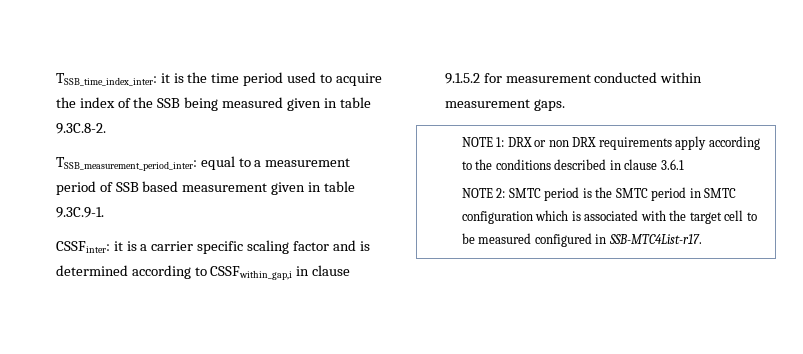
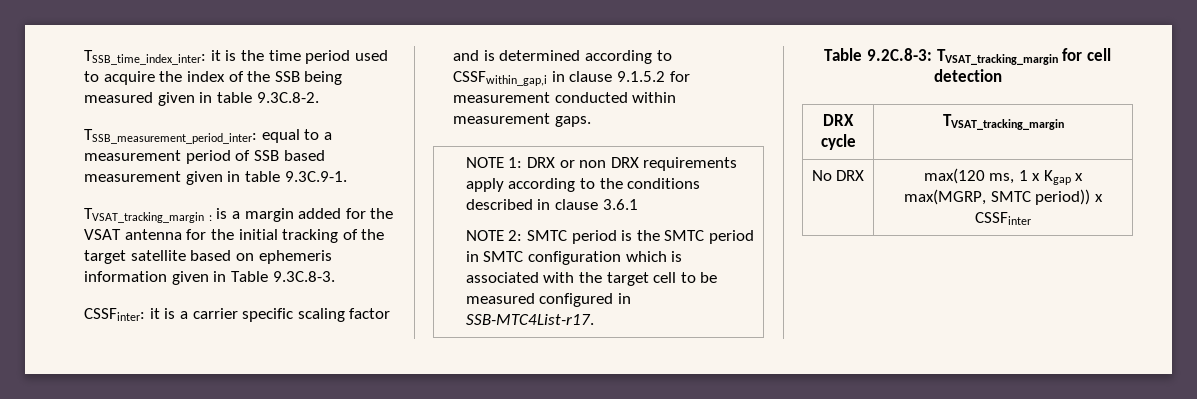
(104, 212) none -> [84,208,394,223] [84,229,385,243] [84,250,332,264] [84,271,335,285] // TVSAT_tracking_margin : is a margin added for the VSAT antenna for the initial tracking of the target satellite based on ephemeris information given in Table 9.3C.8-3.
(702, 239) none -> [824,48,1111,65] [933,69,1002,82] [823,114,854,126] [820,134,856,150] [942,114,1064,130] [811,170,865,181] [923,168,1084,185] [904,189,1103,205] [975,212,1031,225] // Table 9.2C.8-3: TVSAT_tracking_margin for cell detection // DRX cycle | TVSAT_tracking_margin // No DRX | max(120 ms, 1 x Kgap x max(MGRP, SMTC period)) x CSSFinter

